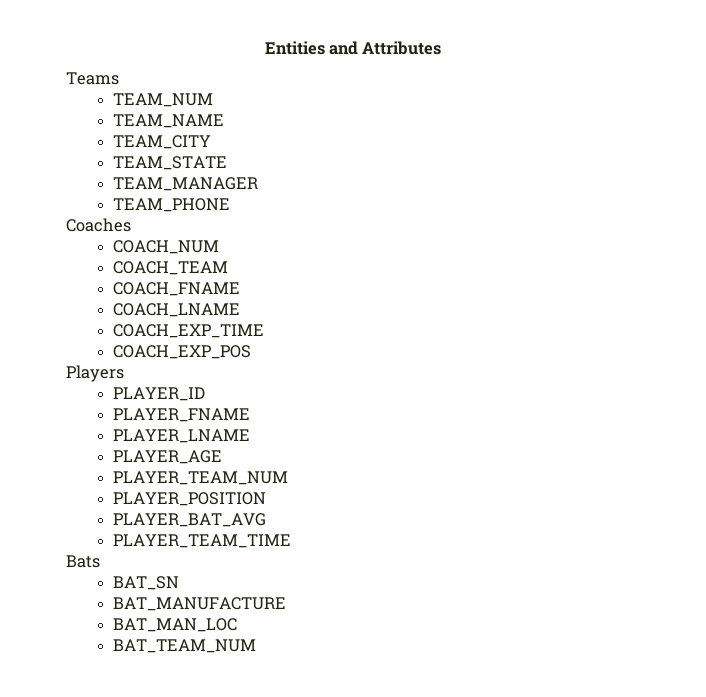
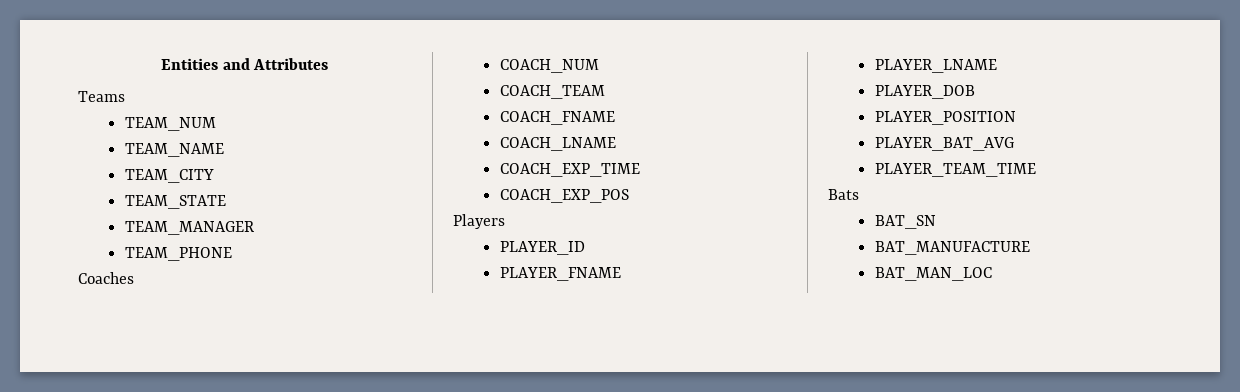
[113,450,223,464] [113,471,289,485] PLAYER_AGE // PLAYER_TEAM_NUM -> [874,85,975,99] PLAYER_DOB
[113,639,257,653] // BAT_TEAM_NUM -> (992, 274) none

